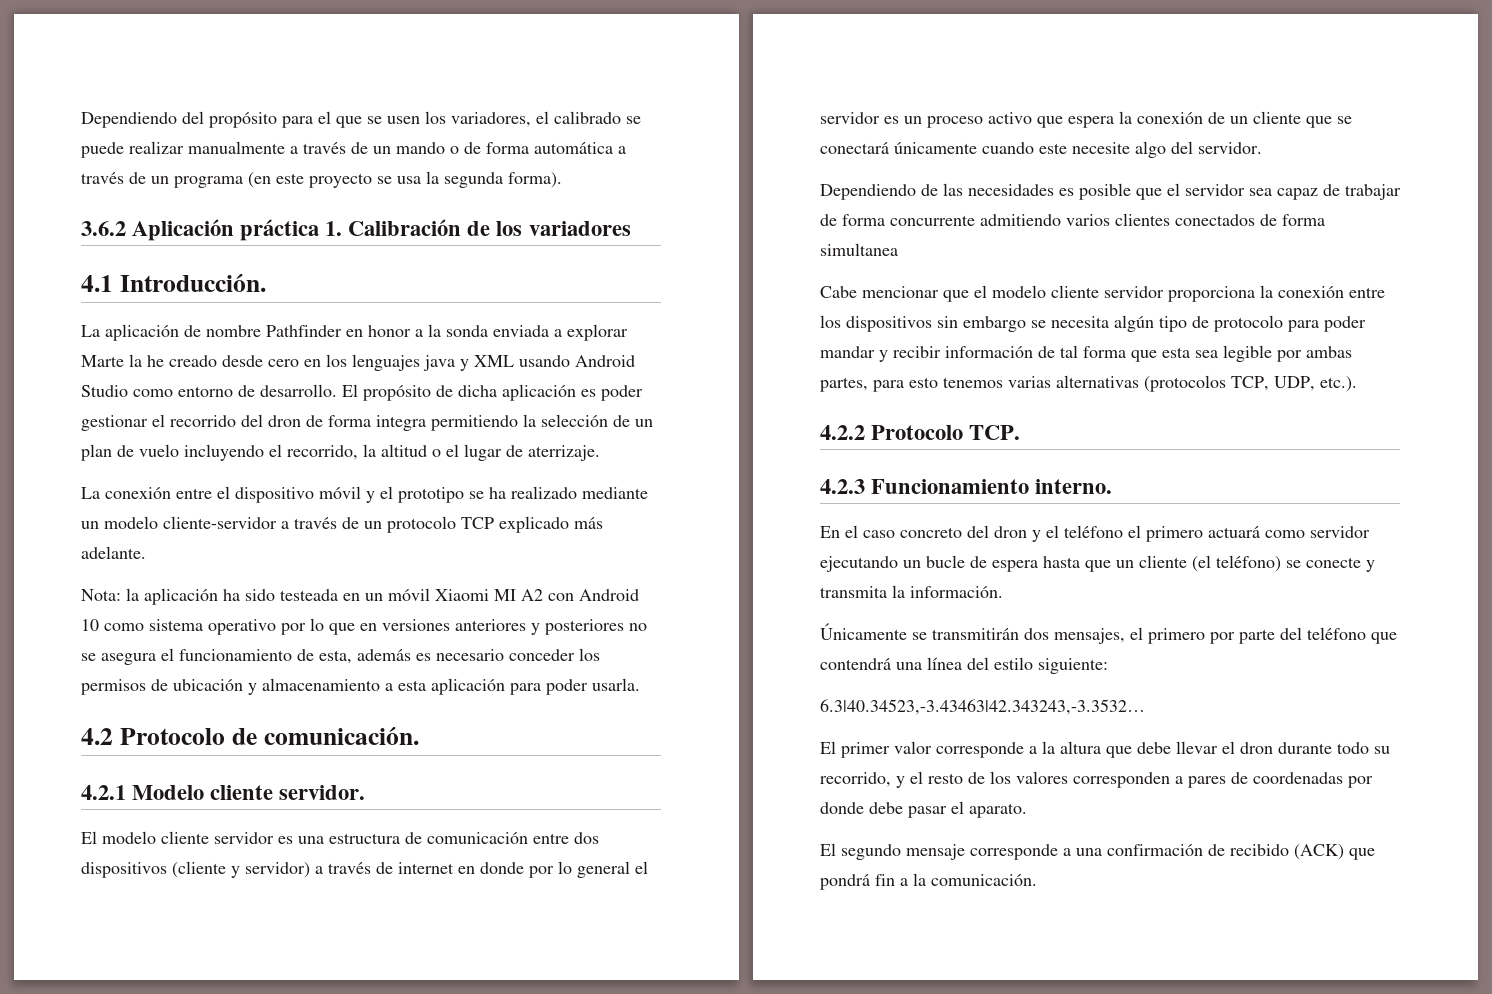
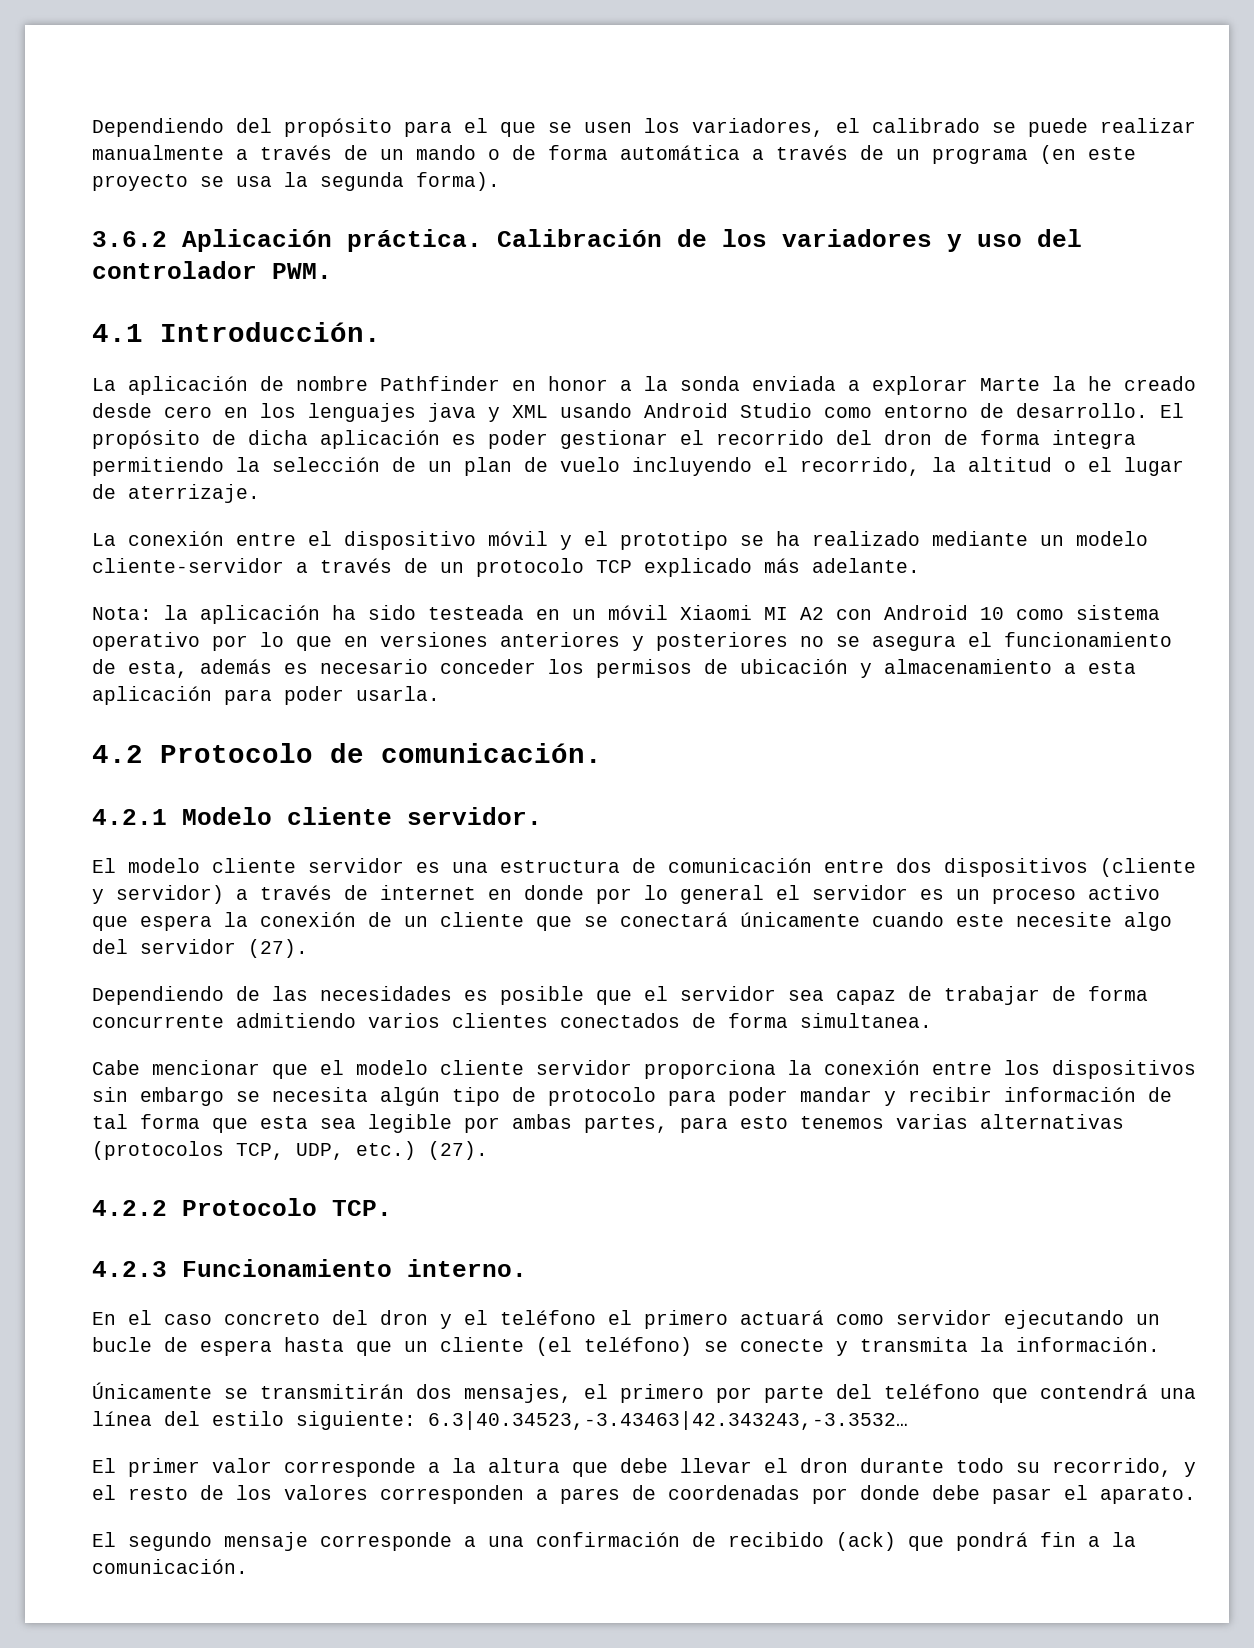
[240,219,343,241] práctica 1. -> [347,229,482,252] práctica.
(631, 228) none -> [947,229,1082,252] [92,261,332,279] y uso del controlador PWM.
[1198,142,1262,154] servidor. -> [140,939,308,958] servidor (27).
[820,243,898,256] simultanea -> [800,1013,932,1028] simultanea.
[1320,376,1357,392] etc.). -> [356,1141,488,1160] etc.) (27).
(1108, 666) // -> (416, 1420) none
[1294,844,1344,860] (ACK) -> [836,1532,896,1551] (ack)

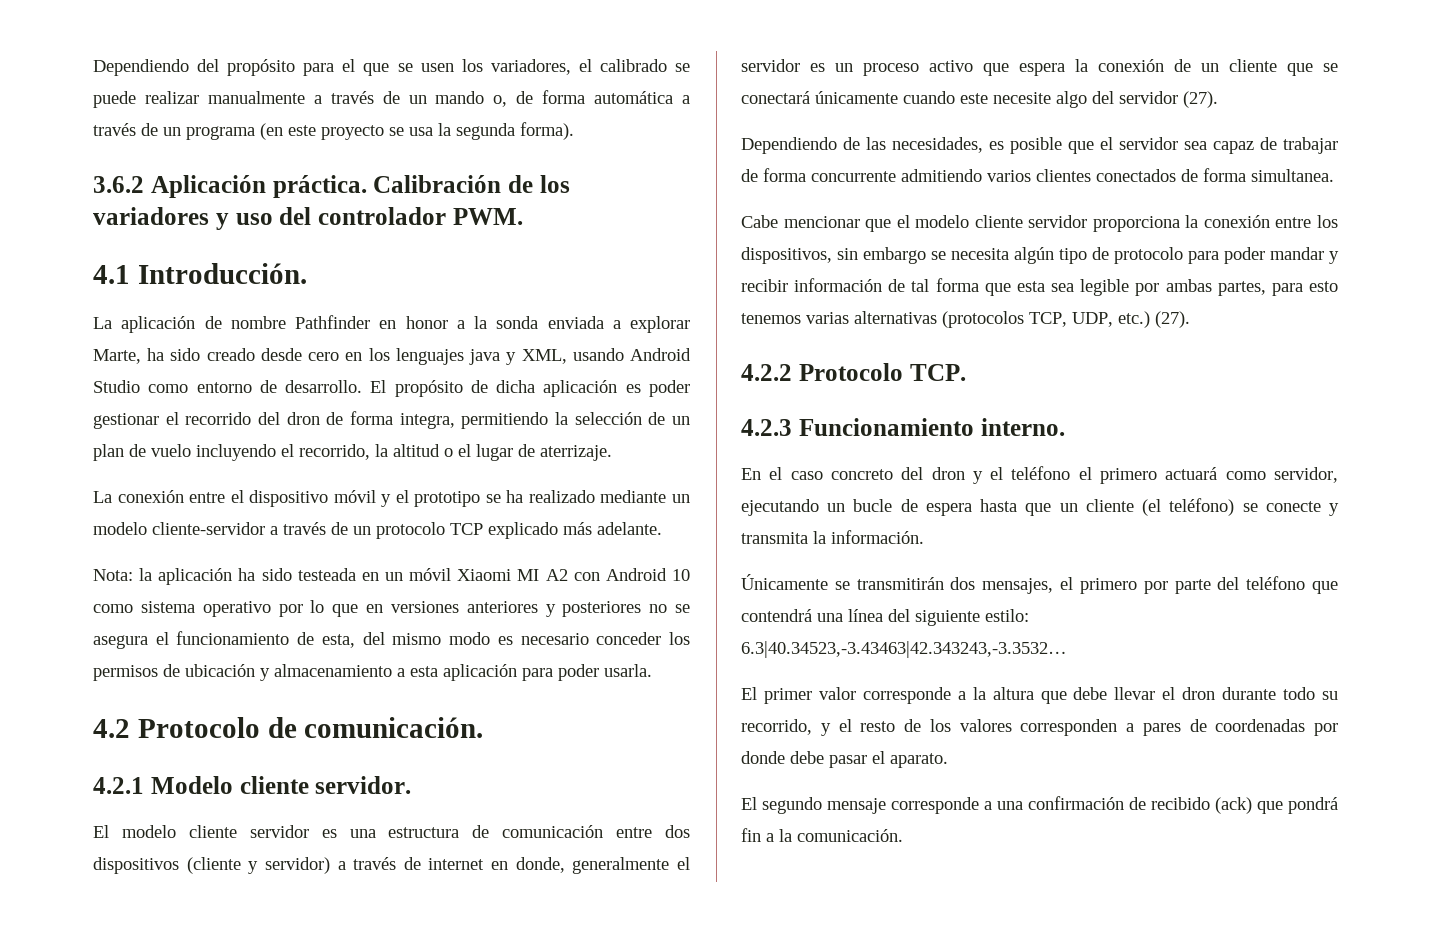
[488,149,500,160] o -> [493,95,508,107] o,
[980,376,1112,391] Marte la he -> [93,348,201,364] Marte, ha sido
[512,405,548,418] XML -> [521,349,567,364] XML,
[1052,430,1136,449] integra -> [399,413,455,429] integra,
[200,659,272,674] además -> [362,632,491,645] del mismo modo
[524,885,764,904] donde por lo general -> [515,857,670,874] donde, generalmente
[320,986,452,1001] necesidades -> [892,137,983,153] necesidades,
[1052,1060,1196,1079] dispositivos -> [741,247,832,264] dispositivos,
[896,1310,992,1325] servidor -> [1274,467,1338,483] servidor,
[212,1411,416,1430] estilo siguiente: -> [915,609,1029,626] siguiente estilo:

